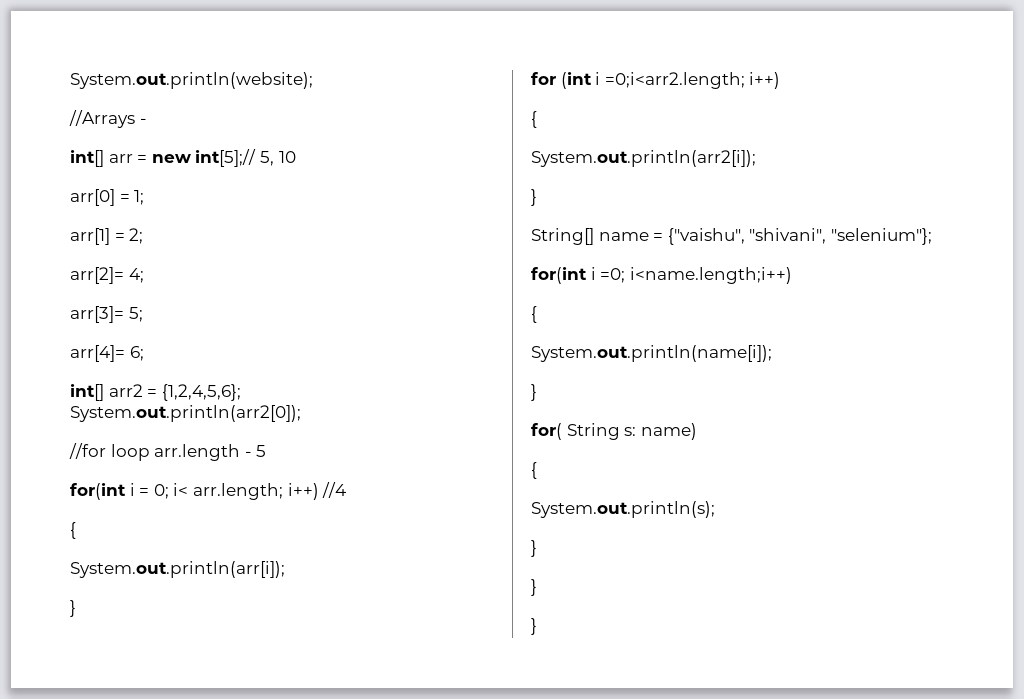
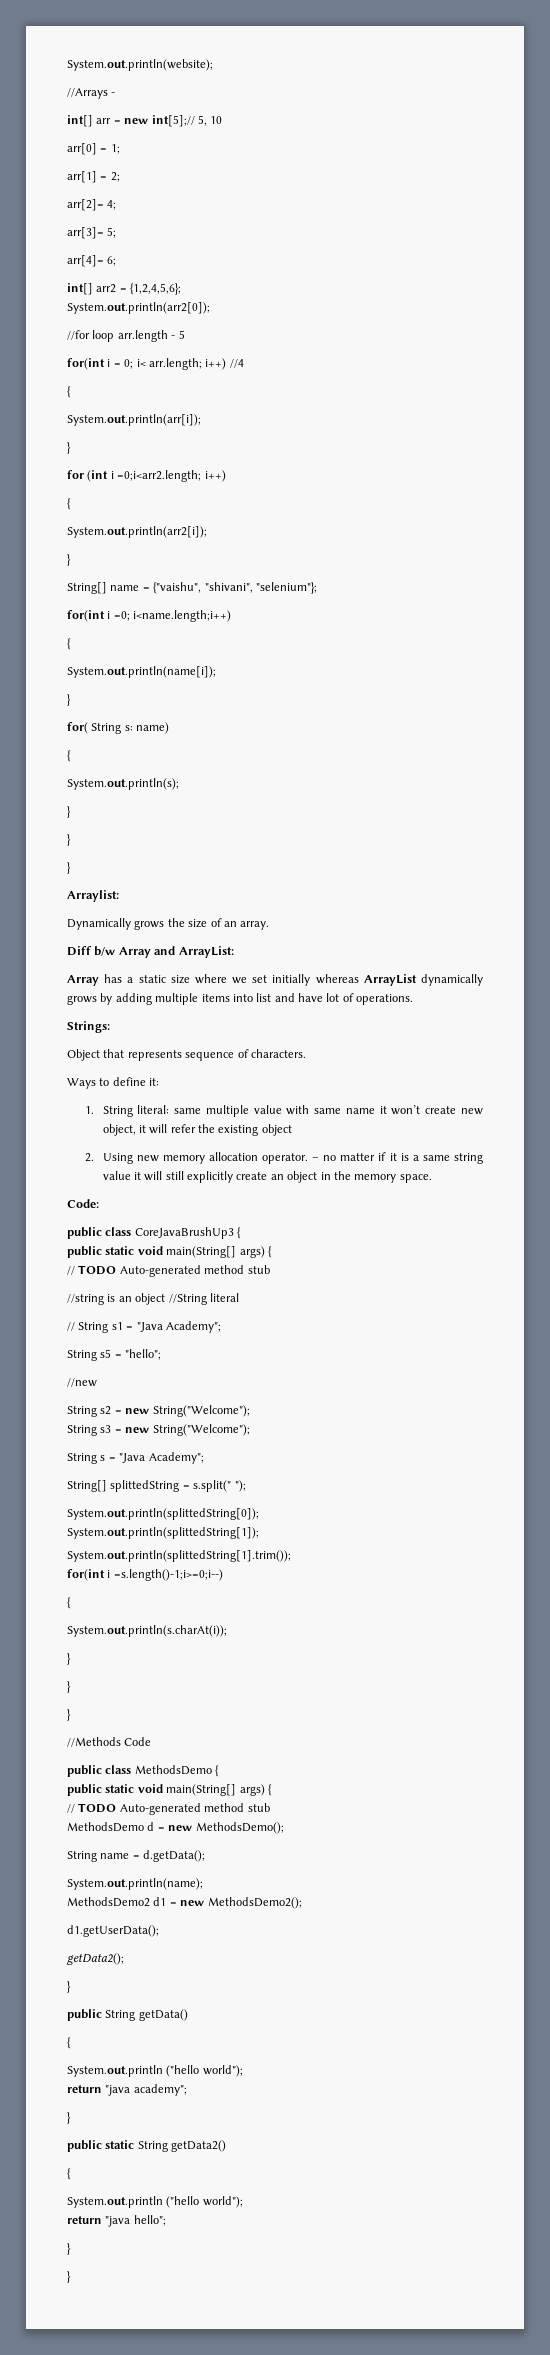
(537, 626) none -> [67,890,119,902] [67,918,270,930] [67,946,234,958] [67,974,484,986] [67,993,414,1005] [67,1021,110,1033] [67,1049,306,1061] [67,1077,160,1089] [84,1105,483,1117] [102,1124,292,1136] [84,1152,483,1164] [102,1171,432,1183] [67,1199,99,1208] [67,1227,242,1239] [67,1246,272,1258] [67,1265,270,1277] [67,1293,239,1305] [67,1321,221,1333] [67,1349,162,1361] [67,1378,97,1387] [67,1405,250,1417] [67,1424,250,1436] [67,1452,204,1464] [67,1480,246,1492] [67,1508,259,1520] [67,1527,259,1539] [67,1550,291,1562] [67,1569,223,1581] [67,1597,71,1609] [67,1625,227,1637] [67,1653,71,1665] [67,1681,71,1693] [67,1709,71,1721] [67,1737,152,1747] [67,1765,220,1777] [67,1784,272,1796] [67,1803,270,1815] [67,1822,284,1834] [67,1850,206,1862] [67,1878,203,1890] [67,1897,302,1909] [67,1925,159,1937] [67,1953,124,1965] [67,1981,71,1993] [67,2009,188,2021] [67,2037,71,2049] [67,2065,243,2077] [67,2084,187,2096] [67,2112,71,2124] [67,2140,227,2152] [67,2168,71,2180] [67,2196,243,2208] [67,2215,166,2227] [67,2243,71,2255] [67,2271,71,2283] // Arraylist: // Dynamically grows the size of an array. // Diff b/w Array and ArrayList: // Array has a static size where we set initially whereas ArrayList dynamically grows by adding multiple items into list and have lot of operations. // Strings: // Object that represents sequence of characters. // Ways to define it: // 1. String literal: same multiple value with same name it won’t create new object, it will refer the existing object // 2. Using new memory allocation operator. – no matter if it is a same string value it will still explicitly create an object in the memory space. // Code: // public class CoreJavaBrushUp3 { // public static void main(String[] args) { // // TODO Auto-generated method stub // //string is an object //String literal // // String s1 = "Java Academy"; // String s5 = "hello"; // //new // String s2 = new String("Welcome"); // String s3 = new String("Welcome"); // String s = "Java Academy"; // String[] splittedString = s.split(" "); // System.out.println(splittedString[0]); // System.out.println(splittedString[1]); // System.out.println(splittedString[1].trim()); // for(int i =s.length()-1;i>=0;i--) // { // System.out.println(s.charAt(i)); // } // } // } // //Methods Code // public class MethodsDemo { // public static void main(String[] args) { // // TODO Auto-generated method stub // MethodsDemo d = new MethodsDemo(); // String name = d.getData(); // System.out.println(name); // MethodsDemo2 d1 = new MethodsDemo2(); // d1.getUserData(); // getData2(); // } // public String getData() // { // System.out.println ("hello world"); // return "java academy"; // } // public static String getData2() // { // System.out.println ("hello world"); // return "java hello"; // } // }

